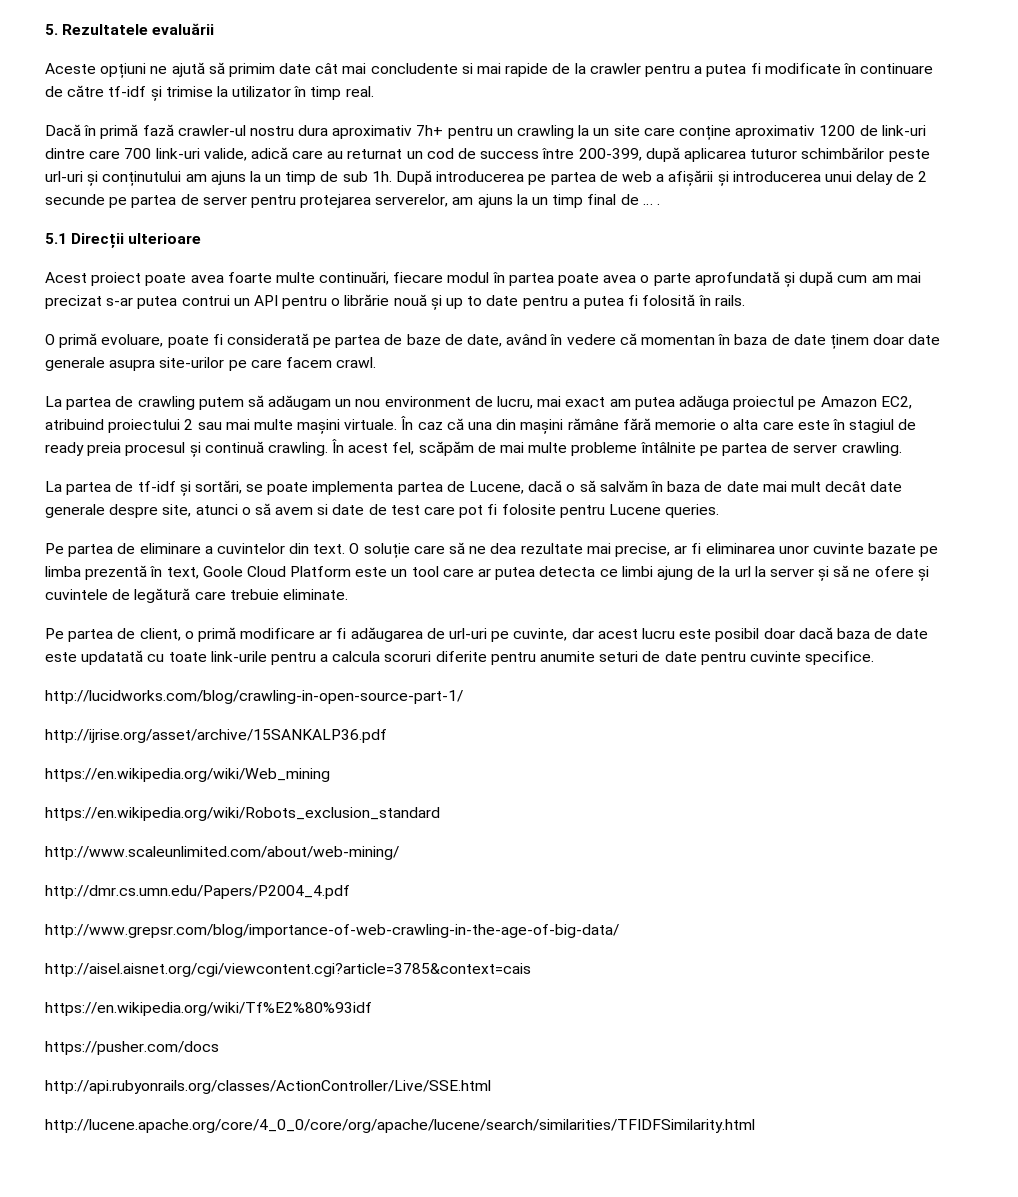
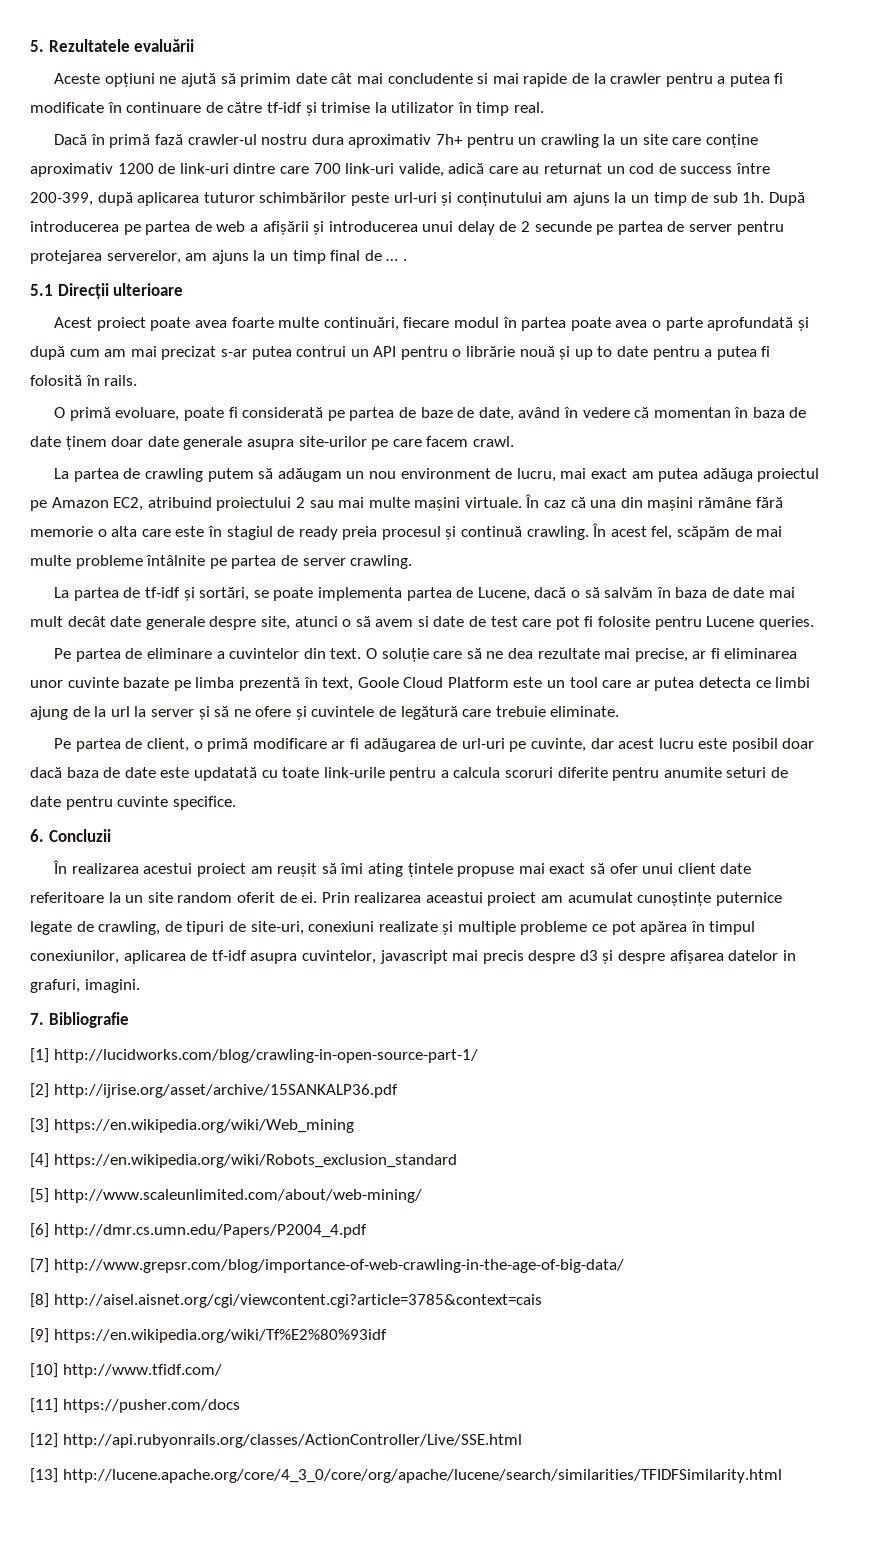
(875, 658) none -> [30,829,111,842] [53,860,752,877] [30,892,782,906] [30,921,756,935] [30,950,796,964] [30,979,140,993] [30,1012,129,1028] [30,1048,49,1063] 6. Concluzii // În realizarea acestui proiect am reușit să îmi ating țintele propuse mai exact să ofer unui client date referitoare la un site random oferit de ei. Prin realizarea aceastui proiect am acumulat cunoștințe puternice legate de crawling, de tipuri de site-uri, conexiuni realizate și multiple probleme ce pot apărea în timpul conexiunilor, aplicarea de tf-idf asupra cuvintelor, javascript mai precis despre d3 și despre afișarea datelor in grafuri, imagini. // 7. Bibliografie // [1]
(463, 697) none -> [30,1083,49,1098] [2]
(387, 736) none -> [30,1118,49,1133] [3]
(330, 775) none -> [30,1153,49,1168] [4]
(440, 814) none -> [30,1188,49,1203] [5]
(399, 853) none -> [30,1223,49,1238] [6]
(350, 892) none -> [30,1258,49,1273] [7]
(619, 931) none -> [30,1293,49,1308] [8]
(531, 970) none -> [30,1328,49,1343] [9]
(372, 1009) none -> [30,1363,222,1378] [30,1398,58,1413] [10] http://www.tfidf.com/ // [11]
(219, 1048) none -> [30,1433,58,1448] [12]
[45,1119,755,1133] http://lucene.apache.org/core/4_0_0/core/org/apache/lucene/search/similarities/TFIDFSimilarity.html -> [30,1468,782,1483] [13] http://lucene.apache.org/core/4_3_0/core/org/apache/lucene/search/similarities/TFIDFSimilarity.html

